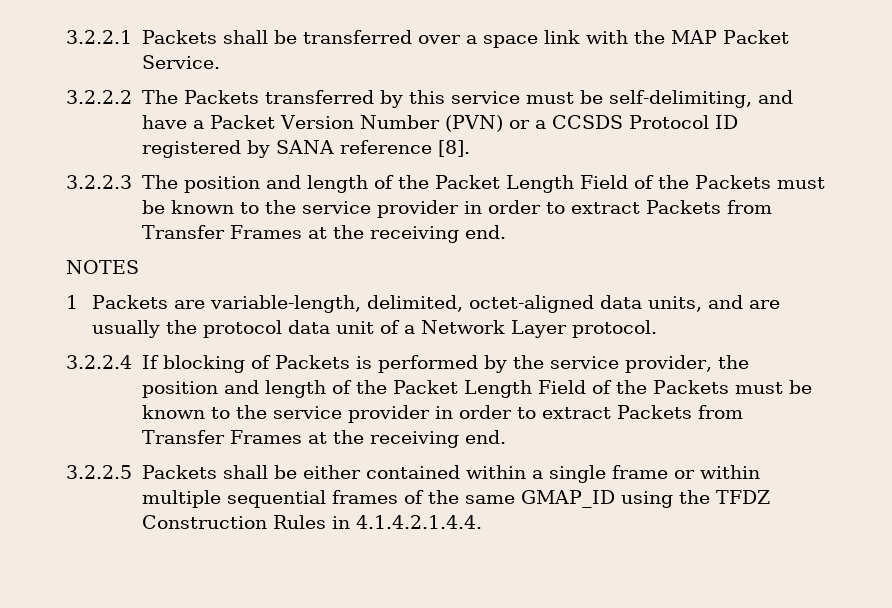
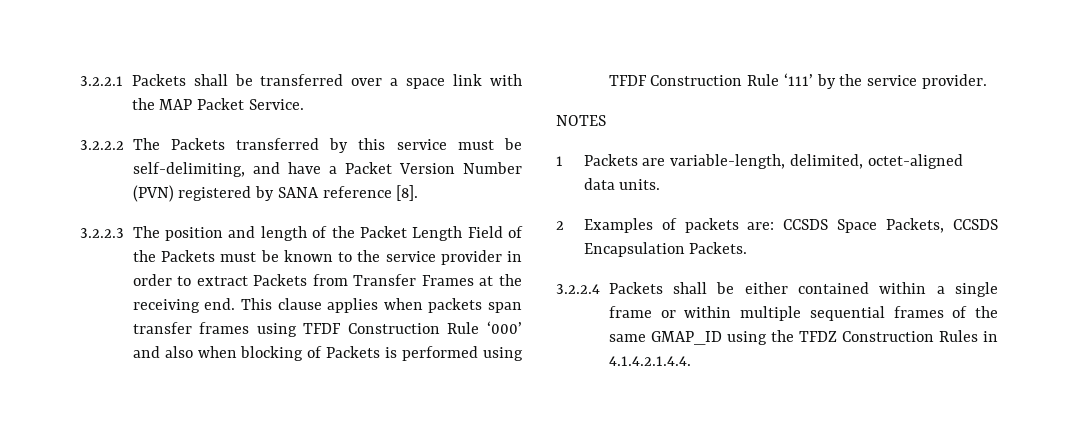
[509,115,739,129] or a CCSDS Protocol ID -> (174, 193) none
(506, 232) none -> [240,298,522,313] [132,321,522,337] [132,346,523,361] [608,73,987,89] This clause applies when packets span transfer frames using TFDF Construction Rule ‘000’ and also when blocking of Packets is performed using TFDF Construction Rule ‘111’ by the service provider.
[648,295,781,312] [92,320,658,338] [66,355,750,373] [141,380,813,398] [141,405,744,423] [141,430,506,448] [66,465,132,479] units, and are usually the protocol data unit of a Network Layer protocol. // 3.2.2.4 If blocking of Packets is performed by the service provider, the position and length of the Packet Length Field of the Packets must be known to the service provider in order to extract Packets from Transfer Frames at the receiving end. // 3.2.2.5 -> [619,179,661,190] [556,218,998,233] [583,242,748,257] [556,284,600,294] units. // 2 Examples of packets are: CCSDS Space Packets, CCSDS Encapsulation Packets. // 3.2.2.4

